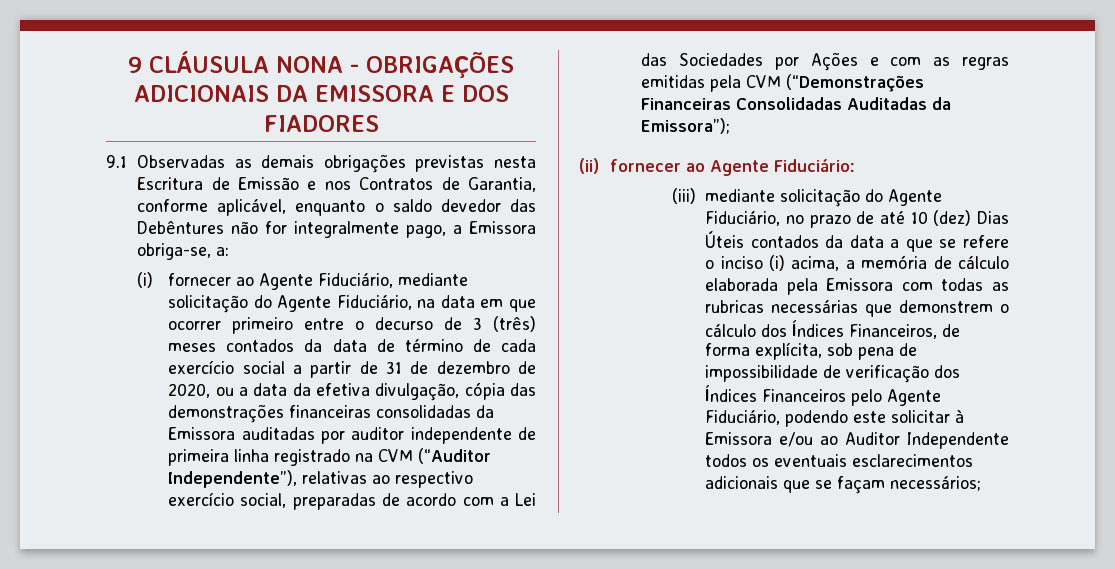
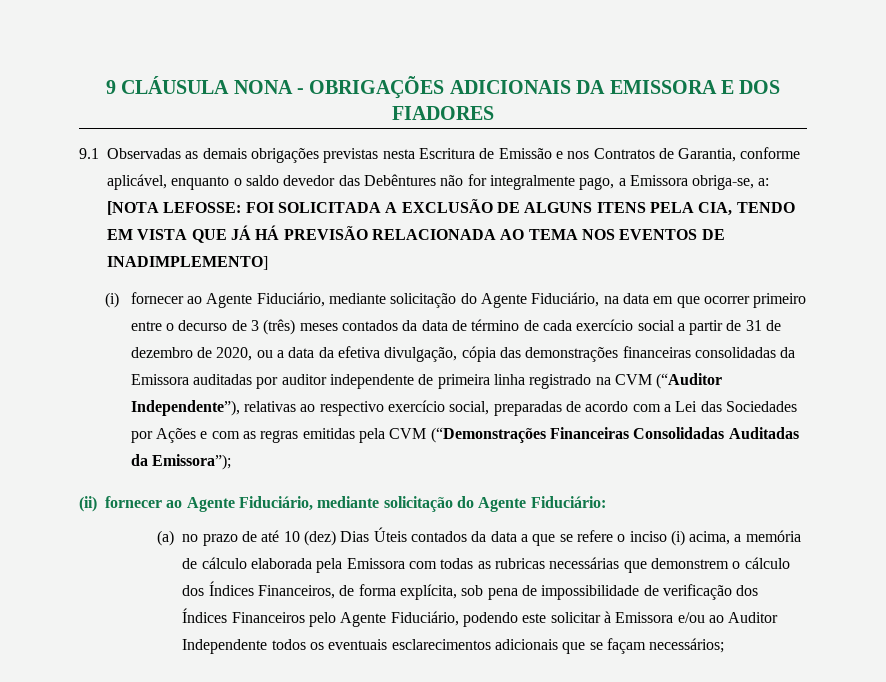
(230, 251) none -> [107,199,795,216] [107,225,725,243] [107,256,268,270] [NOTA LEFOSSE: FOI SOLICITADA A EXCLUSÃO DE ALGUNS ITENS PELA CIA, TENDO EM VISTA QUE JÁ HÁ PREVISÃO RELACIONADA AO TEMA NOS EVENTOS DE INADIMPLEMENTO]
[774,158,856,172] [672,188,943,207] [705,211,781,226] Fiduciário: // (iii) mediante solicitação do Agente Fiduciário, -> [238,496,606,512] [156,530,174,546] Fiduciário, mediante solicitação do Agente Fiduciário: // (a)

